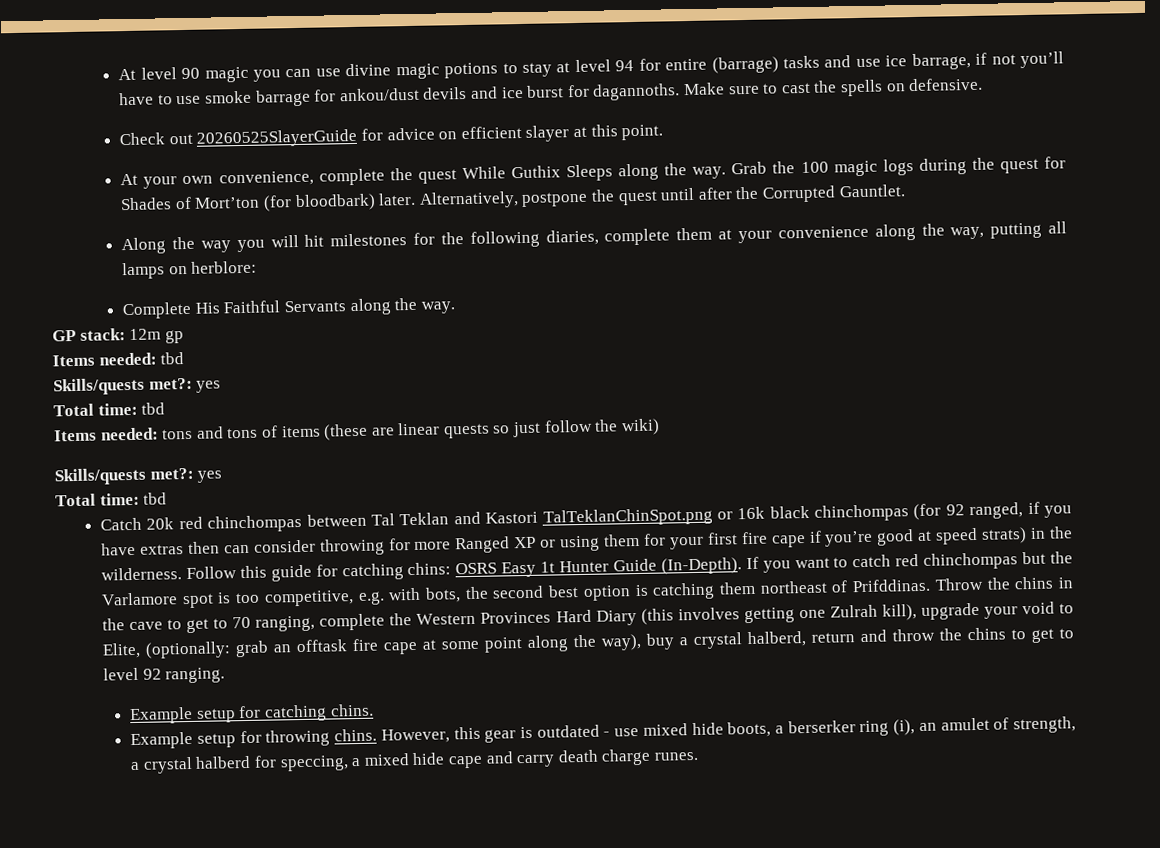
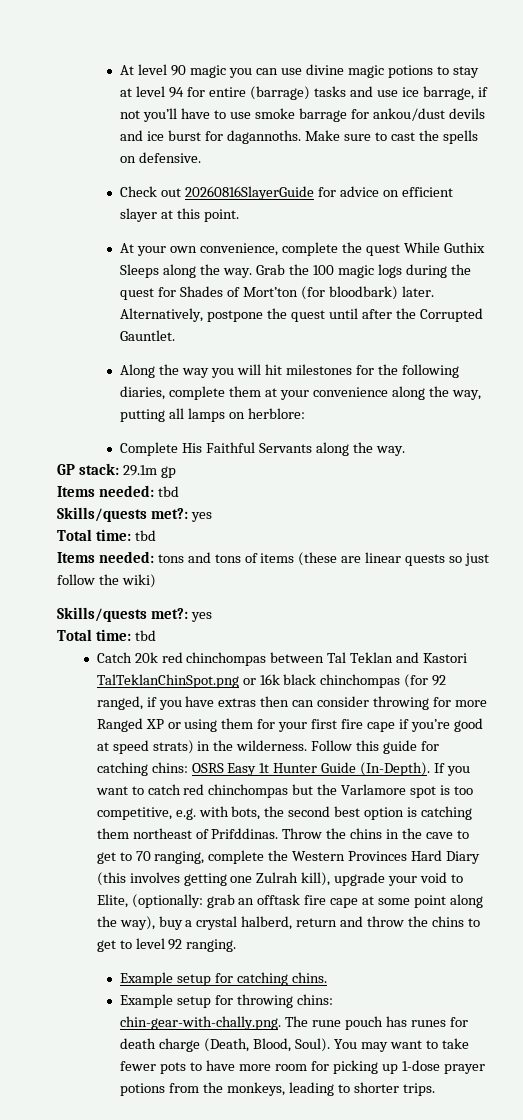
[196,128,358,148] 20260525SlayerGuide -> [185,186,315,200] 20260816SlayerGuide
[129,328,162,341] 12m -> [122,465,157,476] 29.1m
[334,716,1077,744] [130,748,698,774] chins. However, this gear is outdated - use mixed hide boots, a berserker ring (i), an amulet of strength, a crystal halberd for speccing, a mixed hide cape and carry death charge runes. -> [297,994,334,1005] [120,1016,468,1030] [120,1038,469,1052] [120,1060,485,1074] [120,1082,435,1096] chins: chin-gear-with-chally.png. The rune pouch has runes for death charge (Death, Blood, Soul). You may want to take fewer pots to have more room for picking up 1-dose prayer potions from the monkeys, leading to shorter trips.

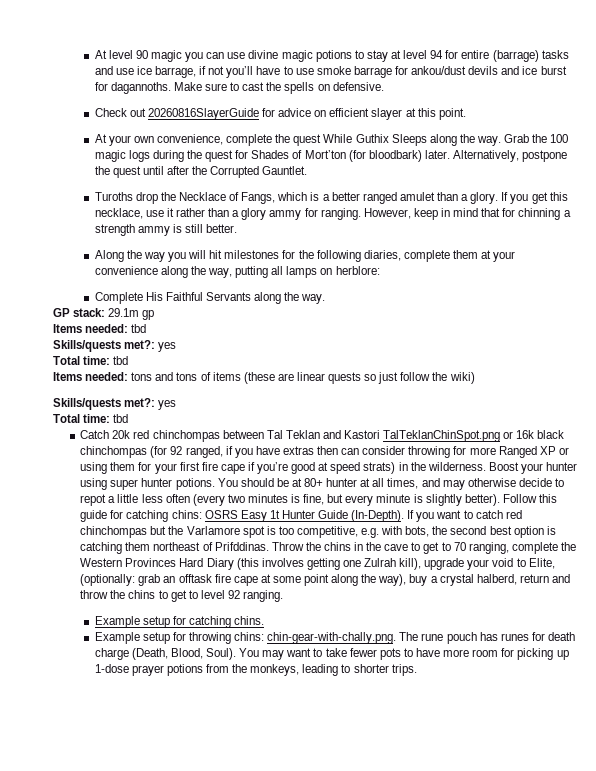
(176, 335) none -> [94,192,568,204] [94,208,571,220] [94,224,238,236] // Turoths drop the Necklace of Fangs, which is a better ranged amulet than a glory. If you get this necklace, use it rather than a glory ammy for ranging. However, keep in mind that for chinning a strength ammy is still better.
(308, 745) none -> [488,462,578,474] [80,478,564,490] [80,494,500,506] Boost your hunter using super hunter potions. You should be at 80+ hunter at all times, and may otherwise decide to repot a little less often (every two minutes is fine, but every minute is slightly better).

